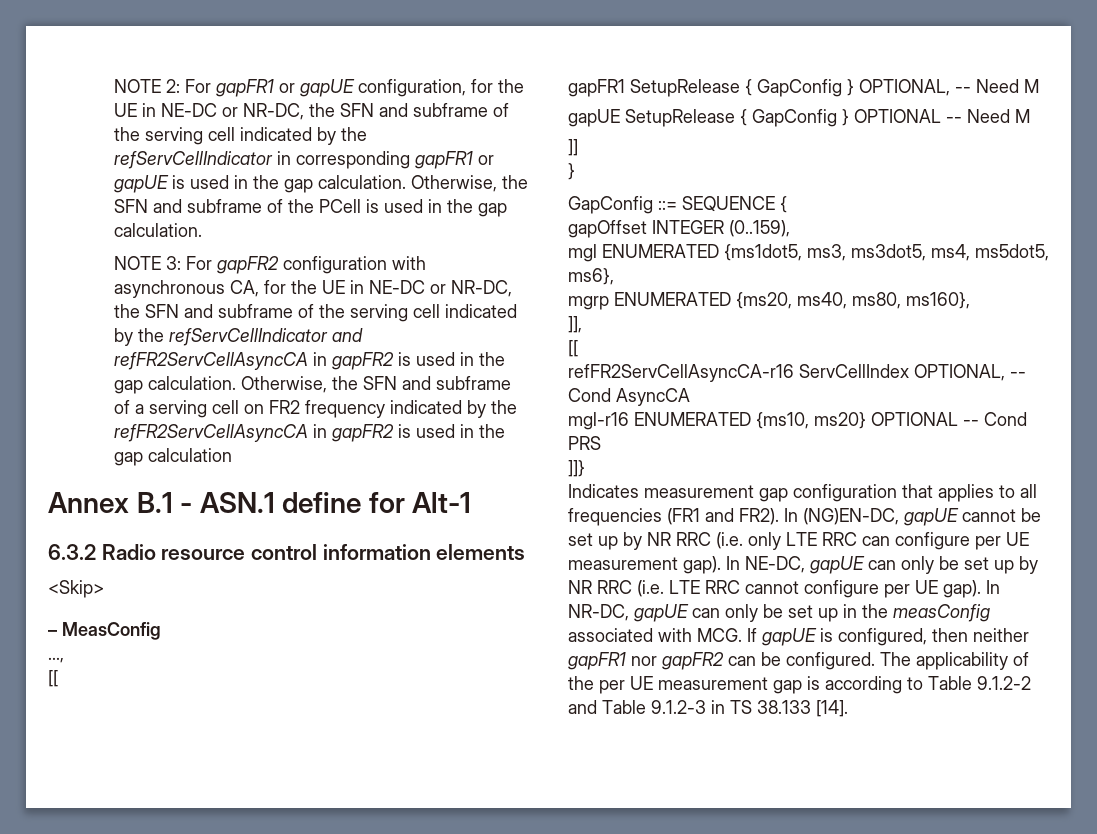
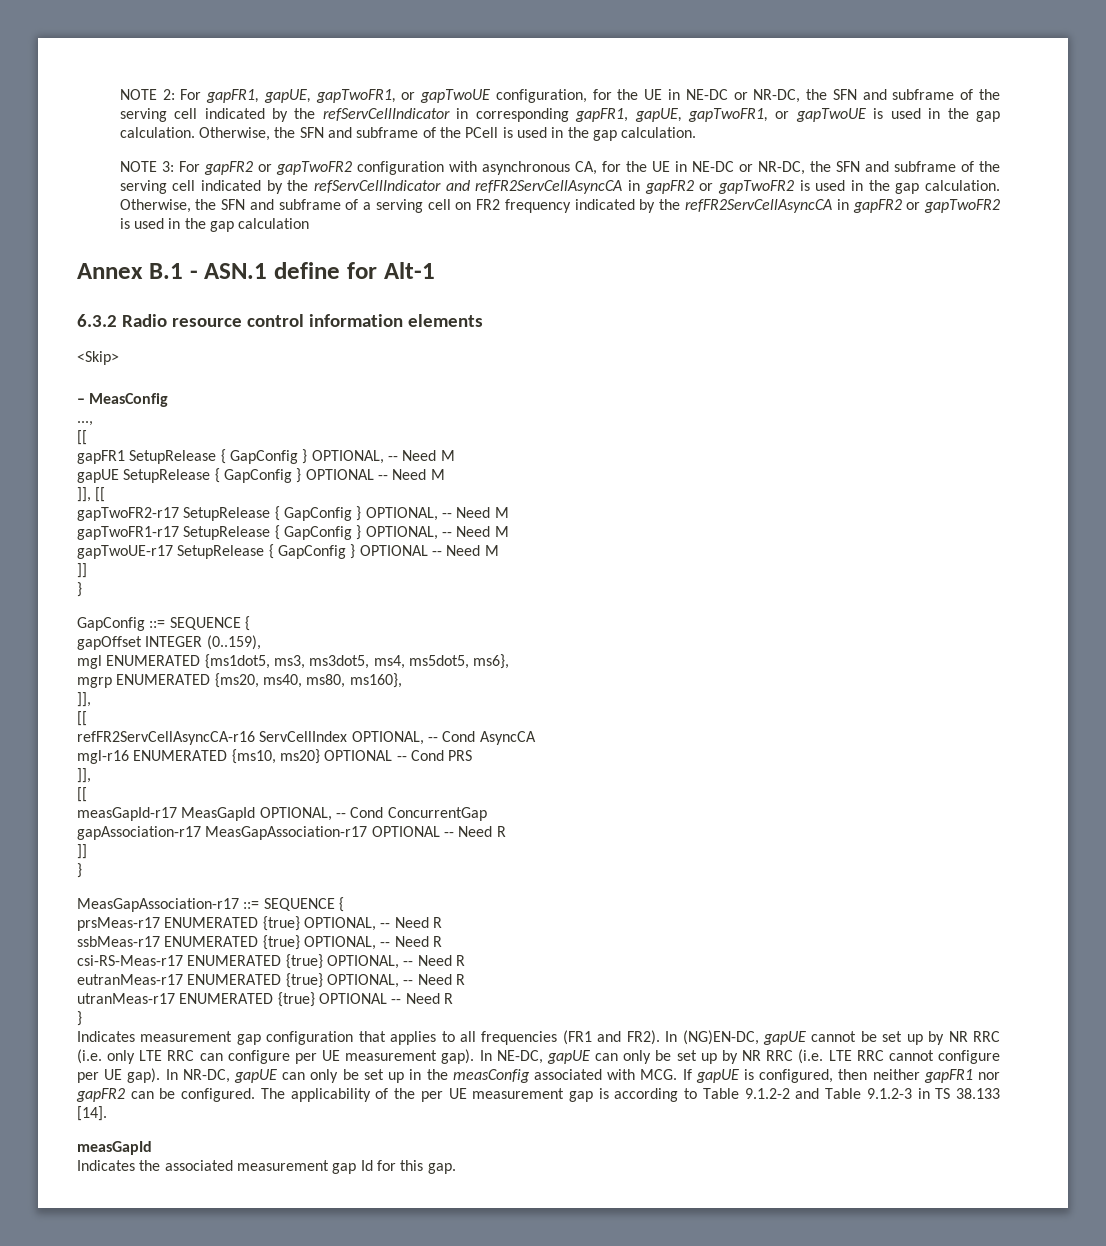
[215,79,355,97] gapFR1 or gapUE -> [206,89,491,103] gapFR1, gapUE, gapTwoFR1, or gapTwoUE
[414,151,494,169] [113,175,169,193] gapFR1 or gapUE -> [575,108,866,122] gapFR1, gapUE, gapTwoFR1, or gapTwoUE
(279, 265) none -> [257,161,352,175] or gapTwoFR2
(394, 361) none -> [699,180,795,194] or gapTwoFR2
(394, 433) none -> [906,199,1001,213] or gapTwoFR2
(1030, 116) none -> [77,487,106,502] [77,506,509,521] [77,525,509,540] [77,544,499,559] // ]], [[ // gapTwoFR2-r17 SetupRelease { GapConfig } OPTIONAL, -- Need M // gapTwoFR1-r17 SetupRelease { GapConfig } OPTIONAL, -- Need M // gapTwoUE-r17 SetupRelease { GapConfig } OPTIONAL -- Need M
[568,460,585,477] ]]} -> [77,768,91,783] [77,787,87,802] [77,807,487,821] [77,826,506,840] [77,844,87,859] [77,863,82,878] [77,897,344,912] [77,916,442,931] [77,935,442,950] [77,954,465,969] [77,973,465,988] [77,992,453,1007] [77,1011,82,1026] ]], // [[ // measGapId-r17 MeasGapId OPTIONAL, -- Cond ConcurrentGap // gapAssociation-r17 MeasGapAssociation-r17 OPTIONAL -- Need R // ]] // } // MeasGapAssociation-r17 ::= SEQUENCE { // prsMeas-r17 ENUMERATED {true} OPTIONAL, -- Need R // ssbMeas-r17 ENUMERATED {true} OPTIONAL, -- Need R // csi-RS-Meas-r17 ENUMERATED {true} OPTIONAL, -- Need R // eutranMeas-r17 ENUMERATED {true} OPTIONAL, -- Need R // utranMeas-r17 ENUMERATED {true} OPTIONAL -- Need R // }
(848, 708) none -> [77,1141,152,1155] [77,1160,456,1174] // measGapId // Indicates the associated measurement gap Id for this gap.

